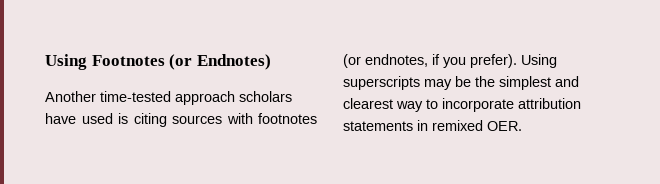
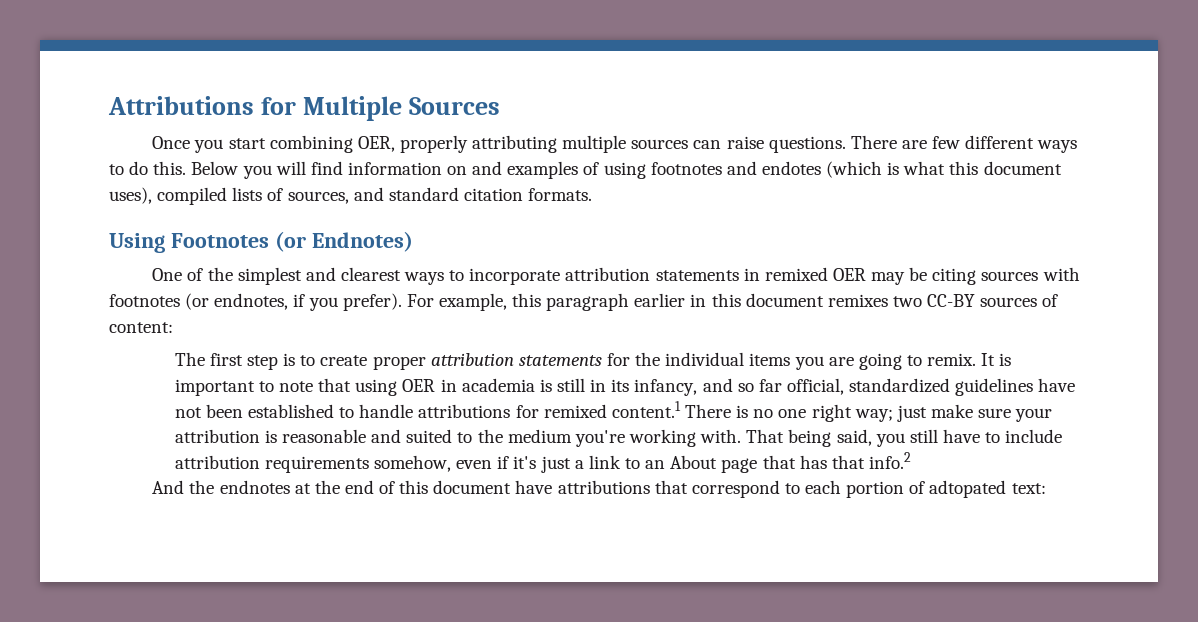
[45,54,271,70] [45,91,292,105] [45,113,128,124] Using Footnotes (or Endnotes) // Another time-tested approach scholars have used is -> [108,96,500,121] [152,135,1078,153] [109,161,1062,179] [109,187,593,205] [109,231,413,253] [152,267,928,285] Attributions for Multiple Sources // Once you start combining OER, properly attributing multiple sources can raise questions. There are few different ways to do this. Below you will find information on and examples of using footnotes and endotes (which is what this document uses), compiled lists of sources, and standard citation formats. // Using Footnotes (or Endnotes) // One of the simplest and clearest ways to incorporate attribution statements in remixed OER may be
[521,54,557,68] [343,76,579,90] [343,98,581,112] [343,120,522,131] Using superscripts may be the simplest and clearest way to incorporate attribution statements in remixed OER. -> [406,293,1059,311] [109,322,173,333] [174,352,1012,370] [174,378,1076,396] [174,401,1053,422] [174,429,1063,447] [174,452,911,473] [152,480,1046,498] For example, this paragraph earlier in this document remixes two CC-BY sources of content: // The first step is to create proper attribution statements for the individual items you are going to remix. It is important to note that using OER in academia is still in its infancy, and so far official, standardized guidelines have not been established to handle attributions for remixed content.1 There is no one right way; just make sure your attribution is reasonable and suited to the medium you're working with. That being said, you still have to include attribution requirements somehow, even if it's just a link to an About page that has that info.2 // And the endnotes at the end of this document have attributions that correspond to each portion of adtopated text:

